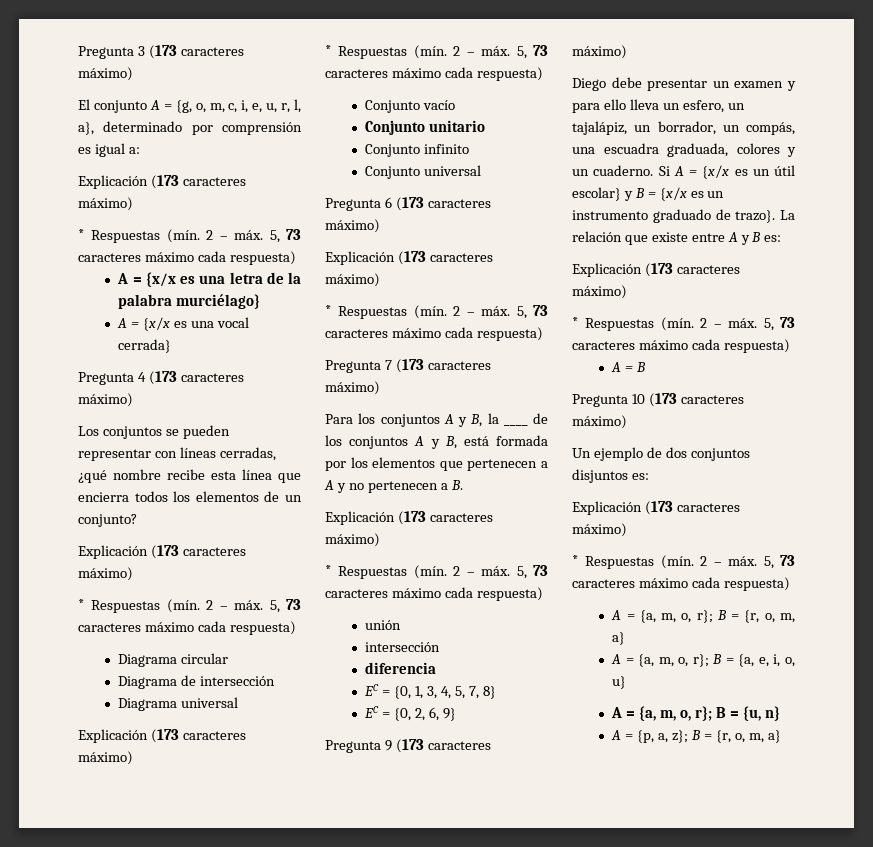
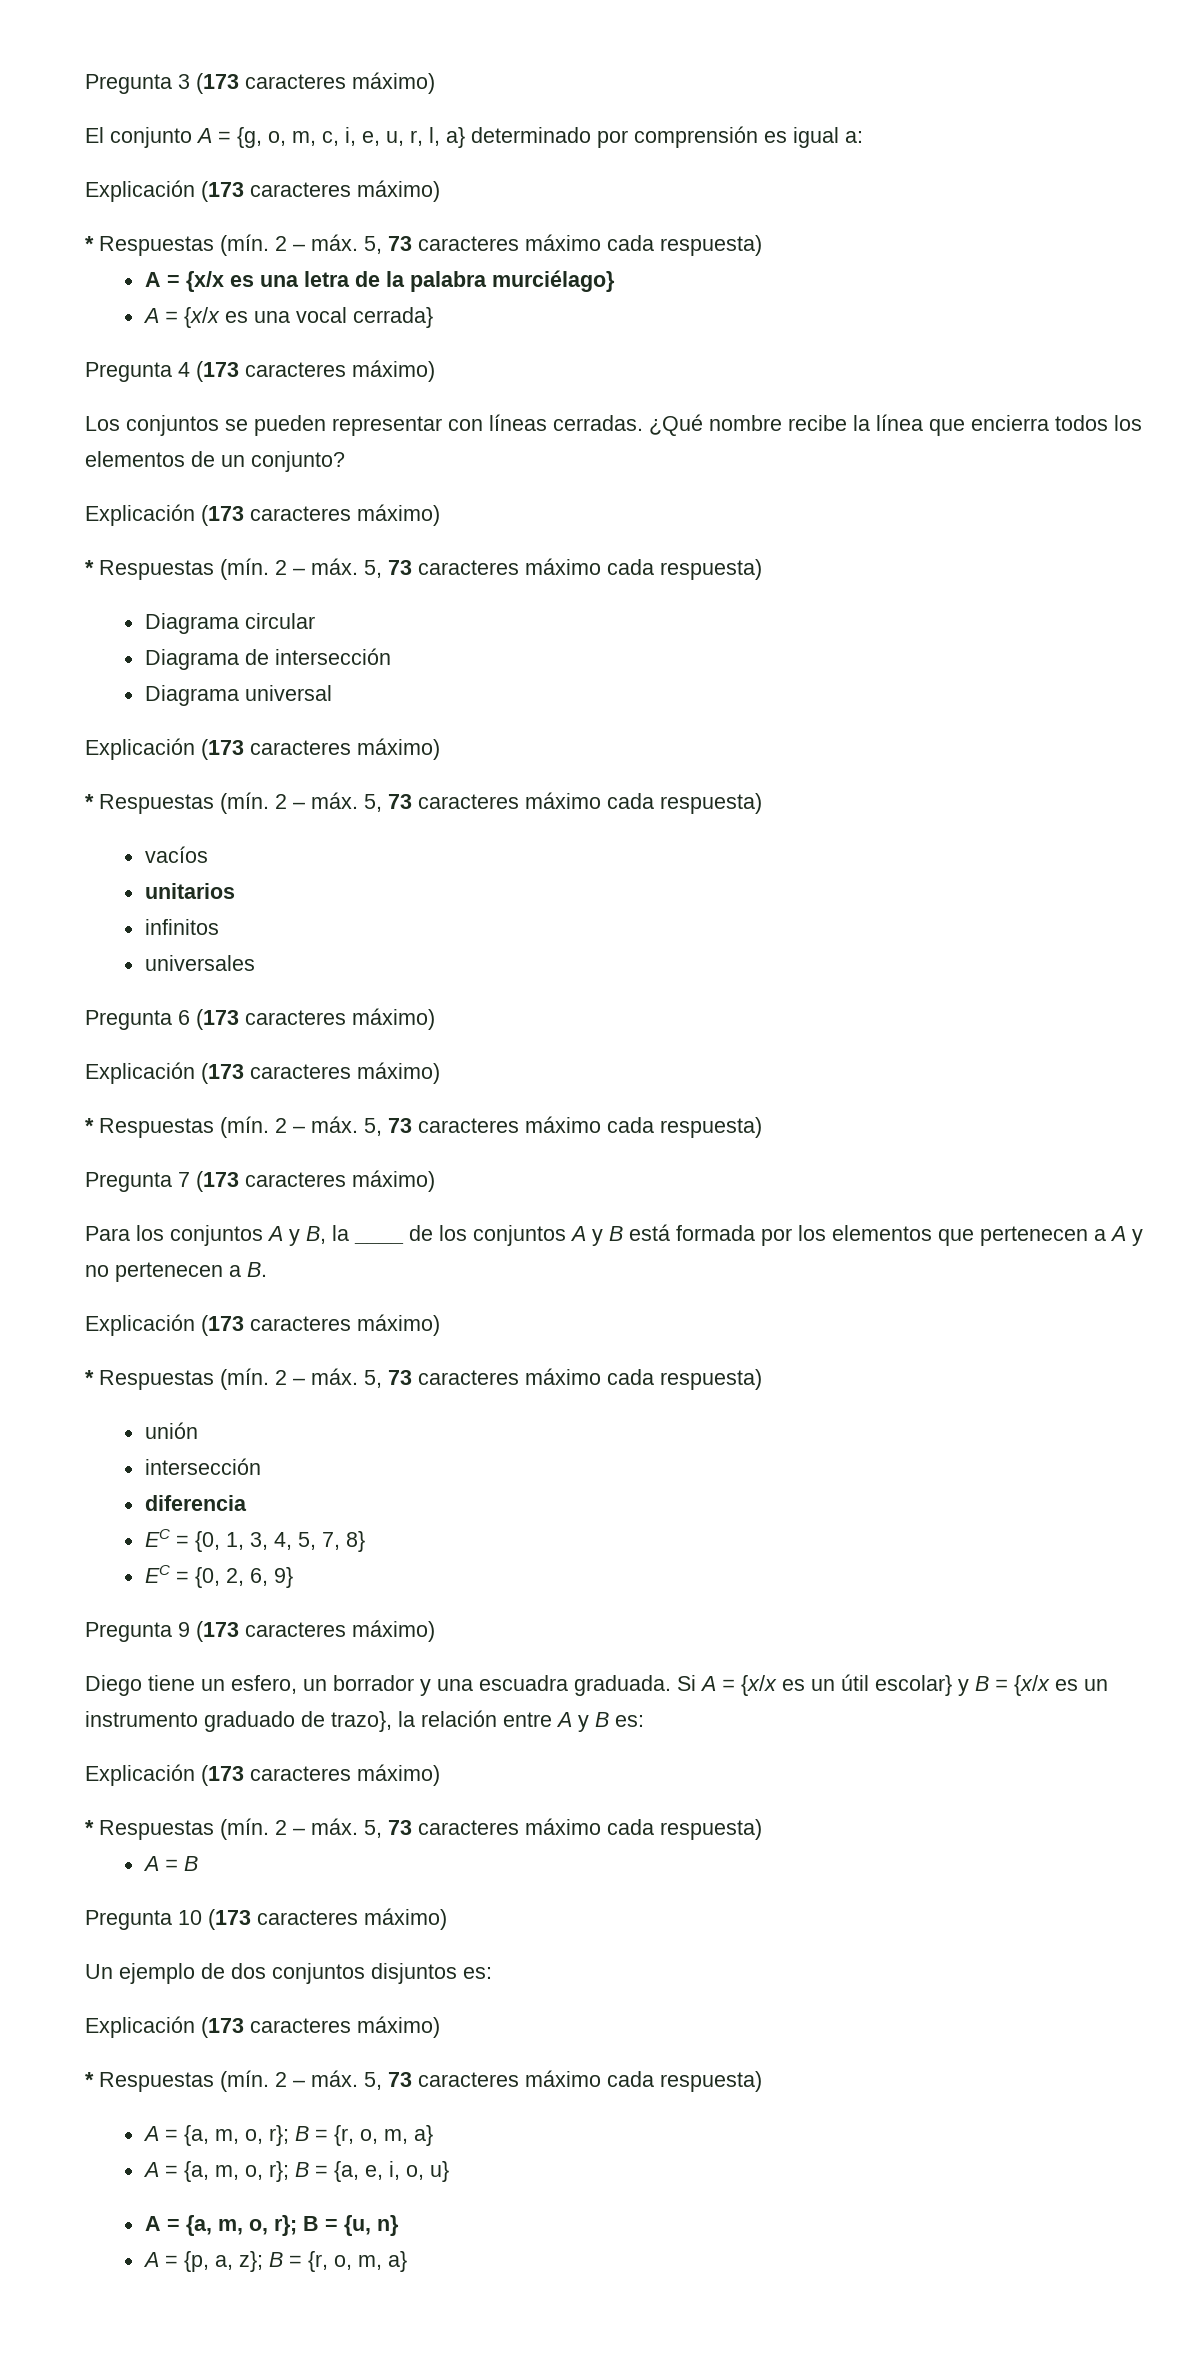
[78,122,94,135] a}, -> [446,127,465,148] a}
[219,447,276,461] [78,470,107,483] cerradas, ¿qué -> [553,414,703,436] cerradas. ¿Qué
[211,471,236,480] esta -> [853,415,870,431] la
[365,100,456,113] [365,120,486,135] [365,144,470,157] [365,165,482,179] Conjunto vacío // Conjunto unitario // Conjunto infinito // Conjunto universal -> [144,846,208,863] [144,883,235,899] [144,919,219,935] [144,955,255,971] vacíos // unitarios // infinitos // universales
[444,436,457,449] B, -> [609,1226,623,1241] B
[611,77,796,91] [572,99,745,113] [572,121,795,135] [572,143,796,157] [572,165,654,176] debe presentar un examen y para ello lleva un esfero, un tajalápiz, un borrador, un compás, una escuadra graduada, colores y un cuaderno. -> [148,1675,671,1696] tiene un esfero, un borrador y una escuadra graduada.
[735,210,795,223] [572,231,688,245] trazo}. La relación que existe -> [331,1710,497,1732] trazo}, la relación

